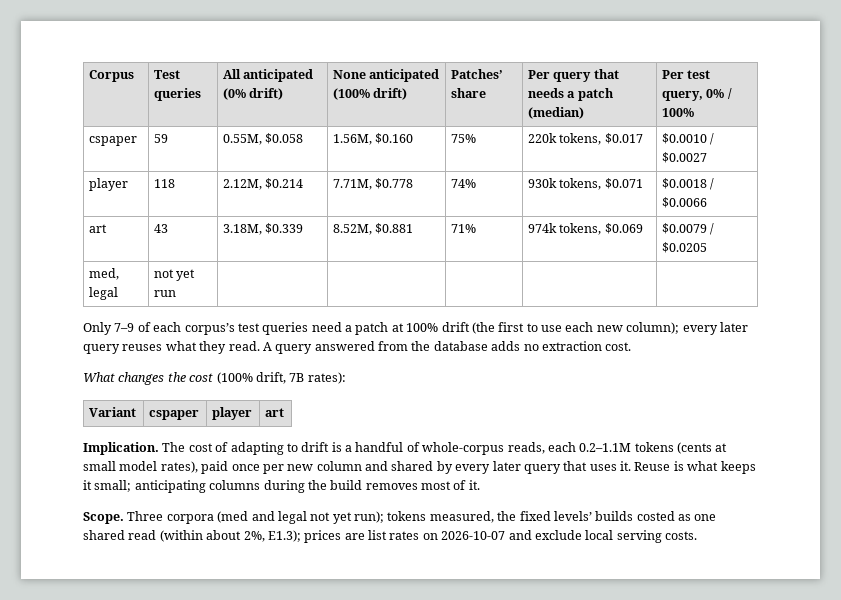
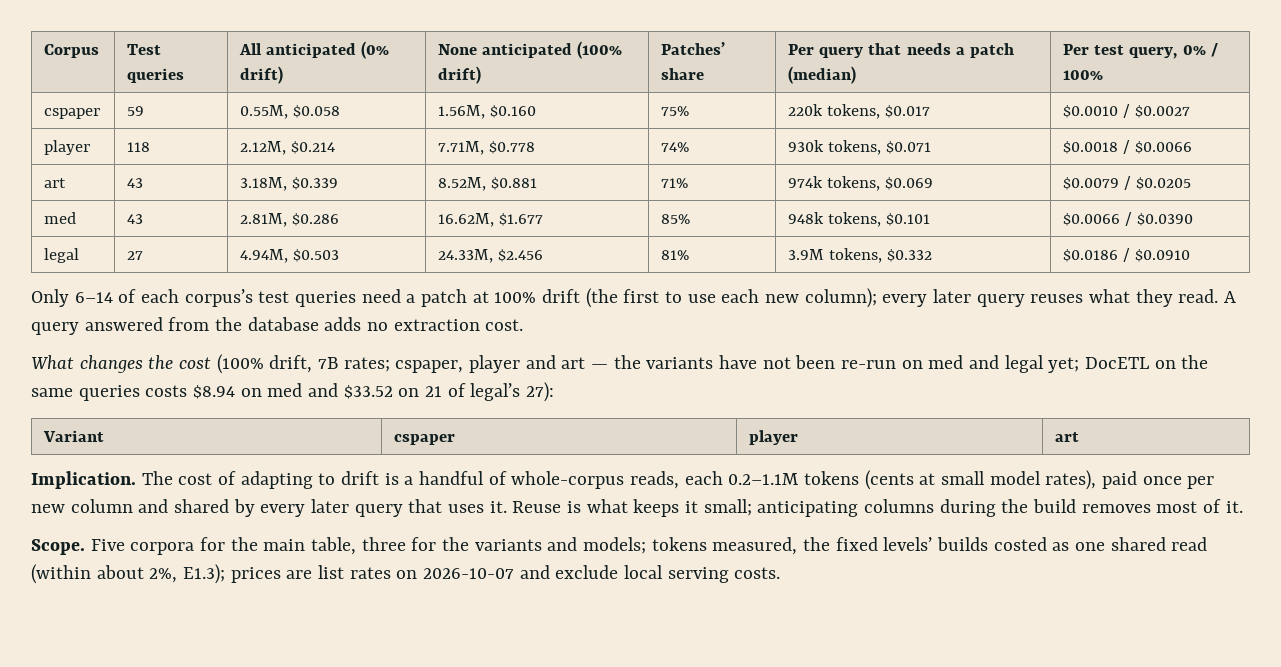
[89,268,120,280] [89,287,119,300] [154,269,196,281] [154,290,177,297] med, legal | not yet run | | | | | -> [44,212,77,224] [127,214,144,224] [240,213,340,227] [438,213,544,227] [661,214,691,224] [788,212,931,227] [1063,212,1194,226] [44,248,80,263] [127,251,144,260] [240,249,340,263] [438,249,544,263] [661,250,690,260] [788,248,933,263] [1063,248,1191,262] med | 43 | 2.81M, $0.286 | 16.62M, $1.677 | 85% | 948k tokens, $0.101 | $0.0066 / $0.0390 // legal | 27 | 4.94M, $0.503 | 24.33M, $2.456 | 81% | 3.9M tokens, $0.332 | $0.0186 / $0.0910
[114,323,135,332] 7–9 -> [74,292,113,303] 6–14
[307,372,346,384] rates): -> [343,355,1209,373] [31,382,555,402] rates; cspaper, player and art — the variants have not been re-run on med and legal yet; DocETL on the same queries costs $8.94 on med and $33.52 on 21 of legal’s 27):
[127,511,384,524] Three corpora (med and legal not yet run); -> [90,537,647,555] Five corpora for the main table, three for the variants and models;

